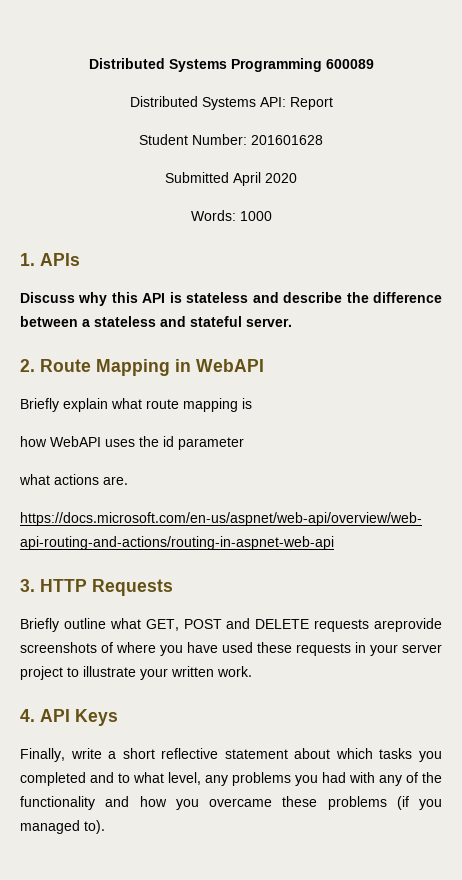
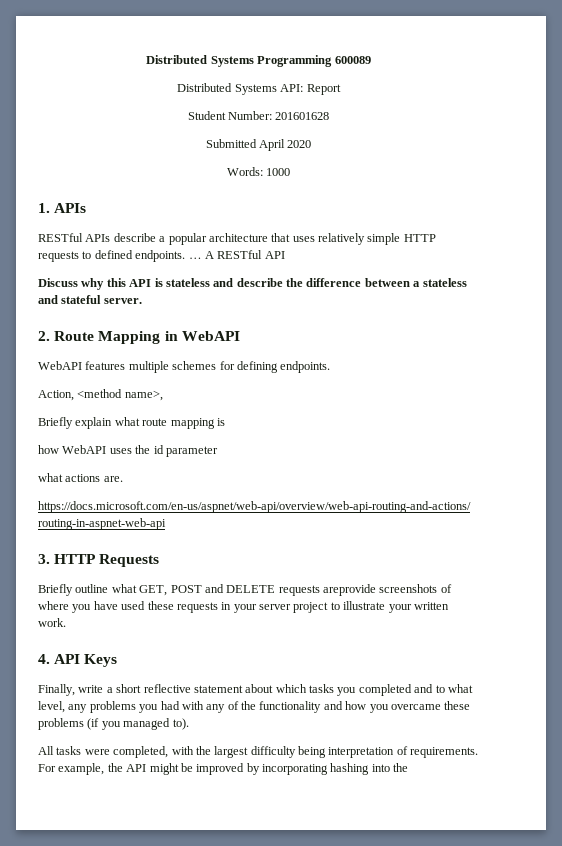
(80, 259) none -> [38,233,436,245] [38,250,285,262] // RESTful APIs describe a popular architecture that uses relatively simple HTTP requests to defined endpoints. … A RESTful API
(264, 365) none -> [38,361,331,373] [38,389,163,401] // WebAPI features multiple schemes for defining endpoints. // Action, <method name>,
(105, 827) none -> [38,746,479,758] [38,763,409,775] // All tasks were completed, with the largest difficulty being interpretation of requirements. For example, the API might be improved by incorporating hashing into the

